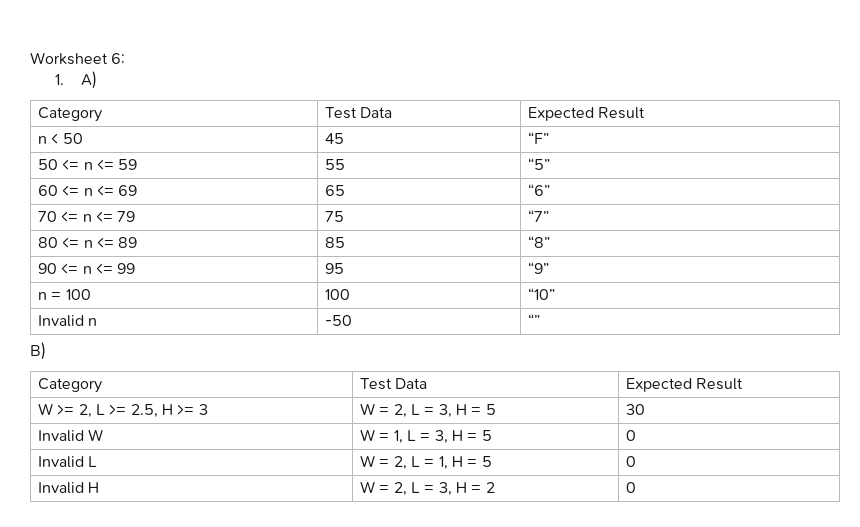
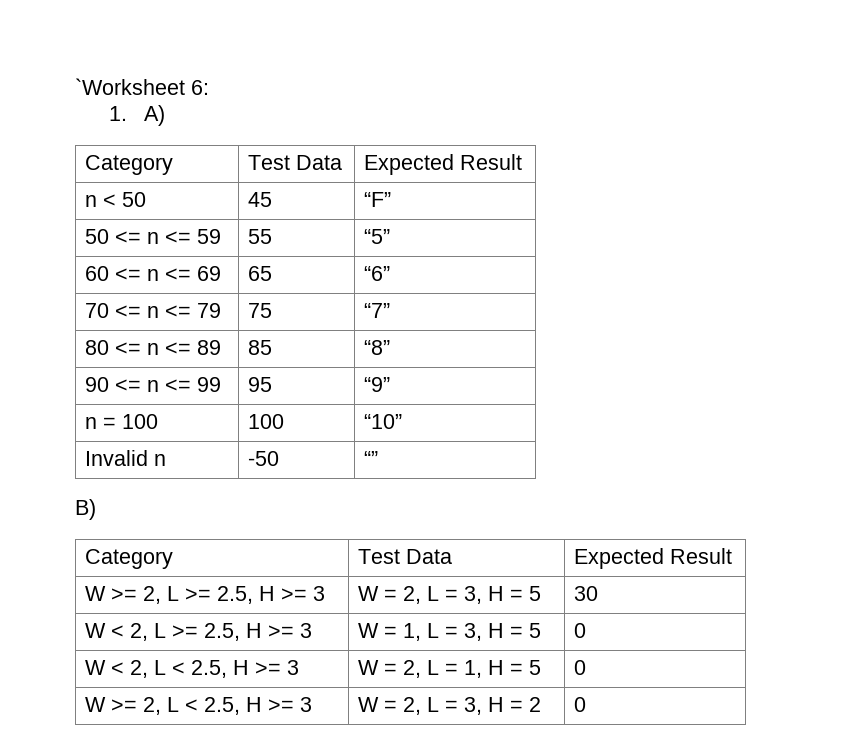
[30,52,108,65] Worksheet -> [75,78,185,95] `Worksheet
[38,429,104,442] Invalid W -> [85,623,313,641] W < 2, L >= 2.5, H >= 3
[38,456,98,468] Invalid L -> [85,660,300,678] W < 2, L < 2.5, H >= 3
[38,482,100,494] Invalid H -> [85,697,313,715] W >= 2, L < 2.5, H >= 3

